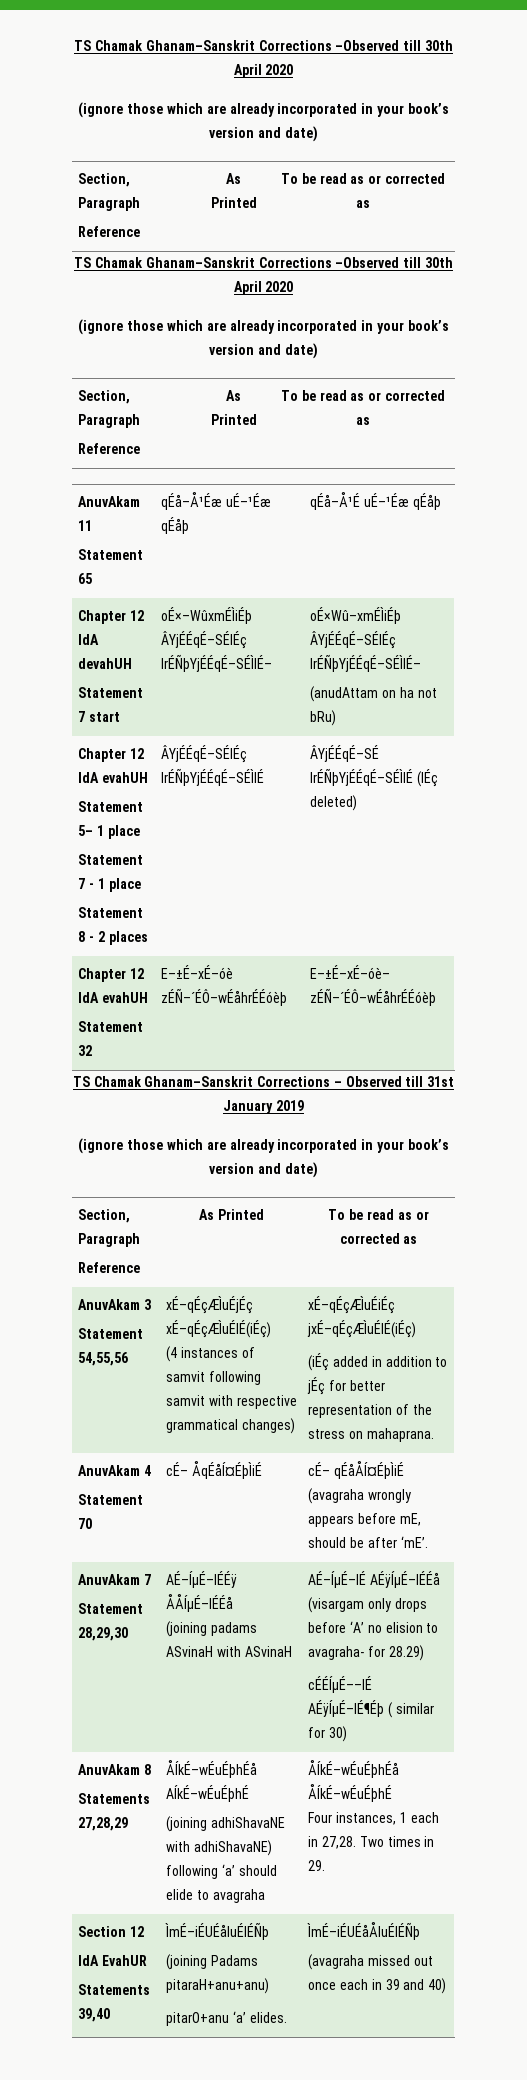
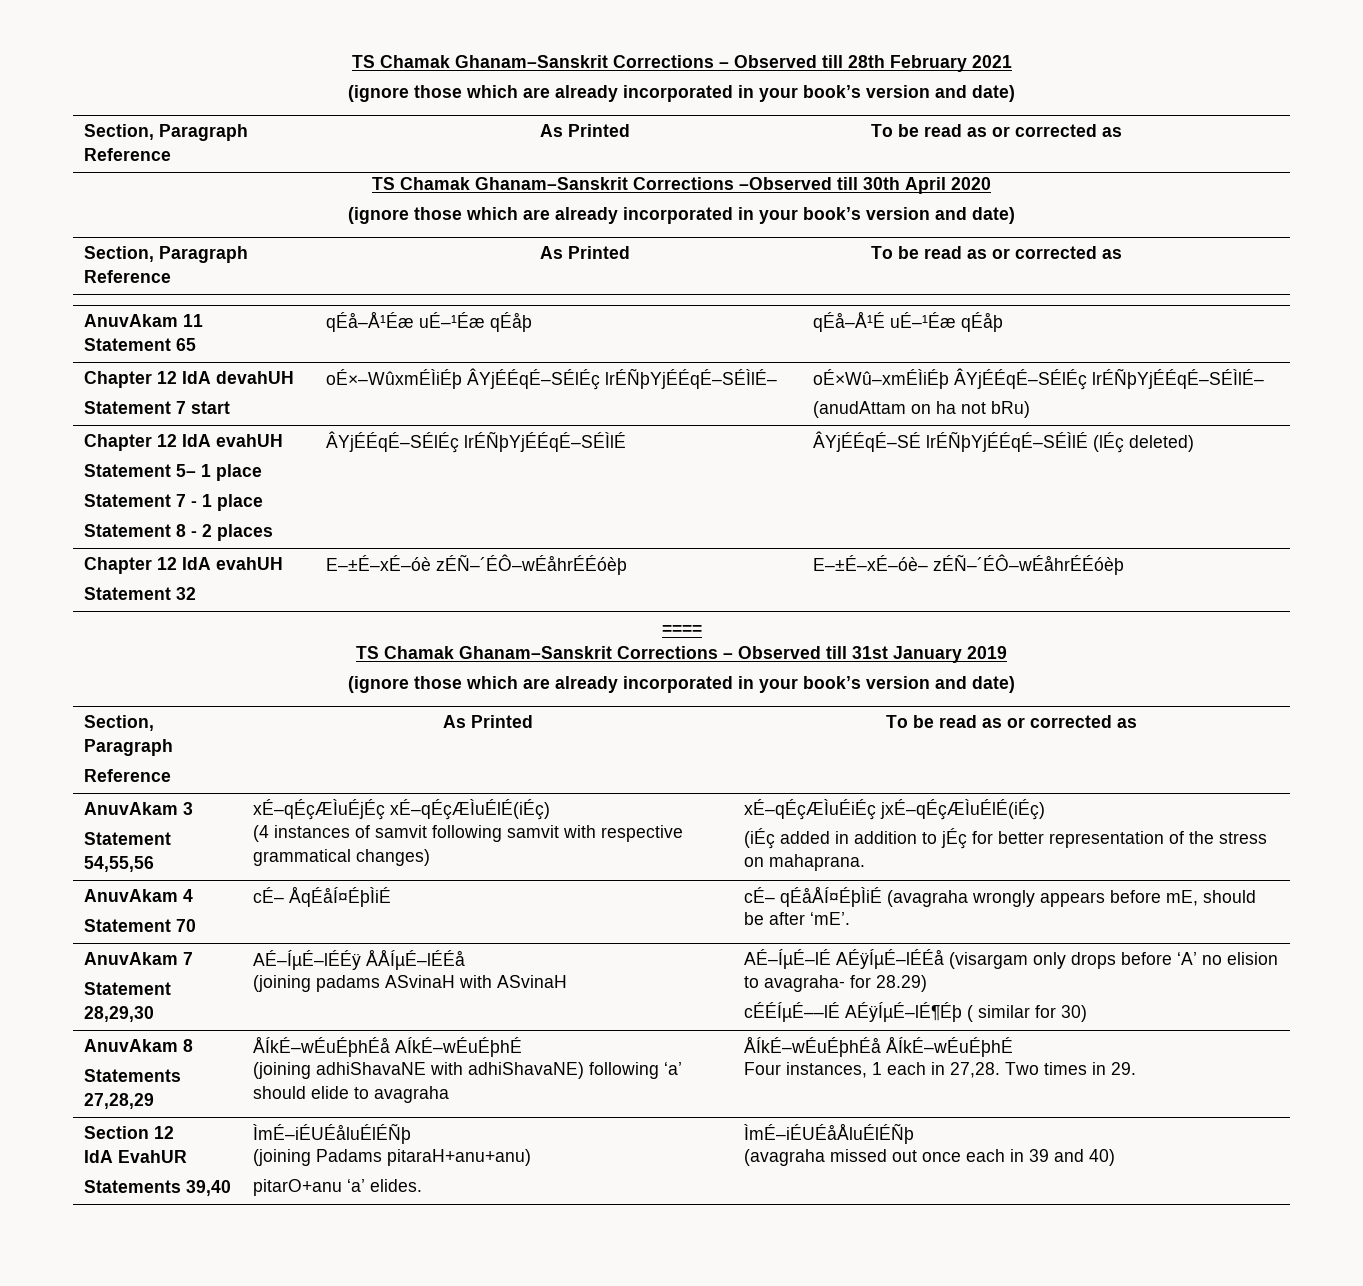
[74,40,453,51] [233,64,294,78] TS Chamak Ghanam–Sanskrit Corrections –Observed till 30th April 2020 -> [351,55,1012,72] TS Chamak Ghanam–Sanskrit Corrections – Observed till 28th February 2021
(437, 997) none -> [661,625,702,635] // ====

